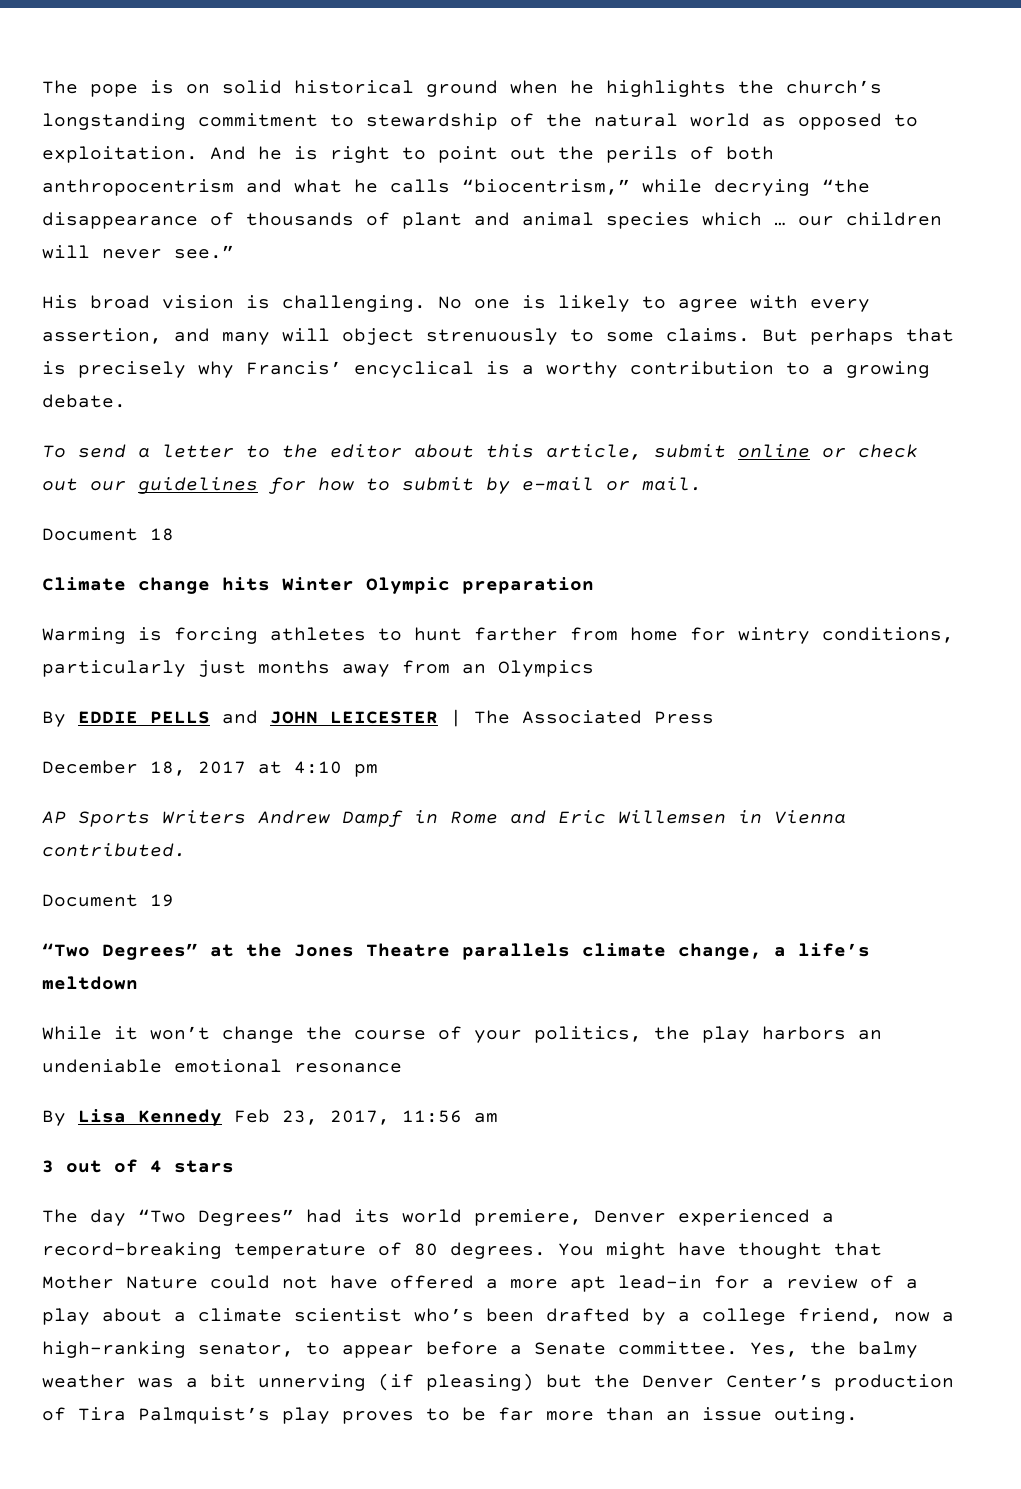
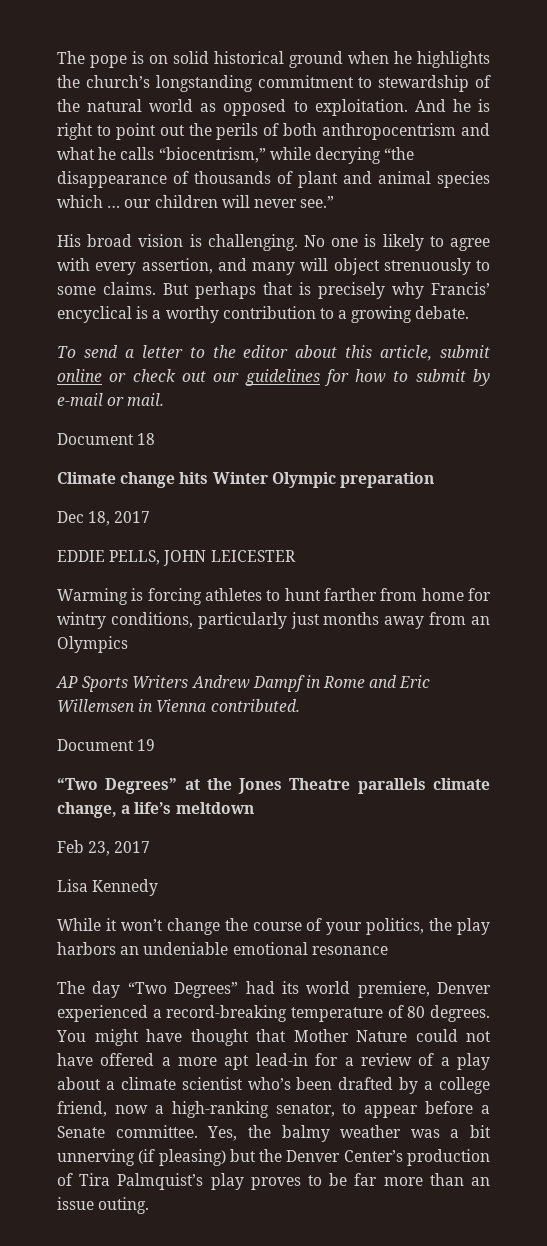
(594, 585) none -> [57,511,151,526] [57,550,296,566] // Dec 18, 2017 // EDDIE PELLS, JOHN LEICESTER
[42,709,714,727] [42,760,378,777] // By EDDIE PELLS and JOHN LEICESTER | The Associated Press // December 18, 2017 at 4:10 pm -> (128, 644) none
(138, 983) none -> [57,840,151,856] [57,879,159,896] // Feb 23, 2017 // Lisa Kennedy
[42,1109,498,1126] [42,1159,234,1173] // By Lisa Kennedy Feb 23, 2017, 11:56 am // 3 out of 4 stars -> (388, 950) none

